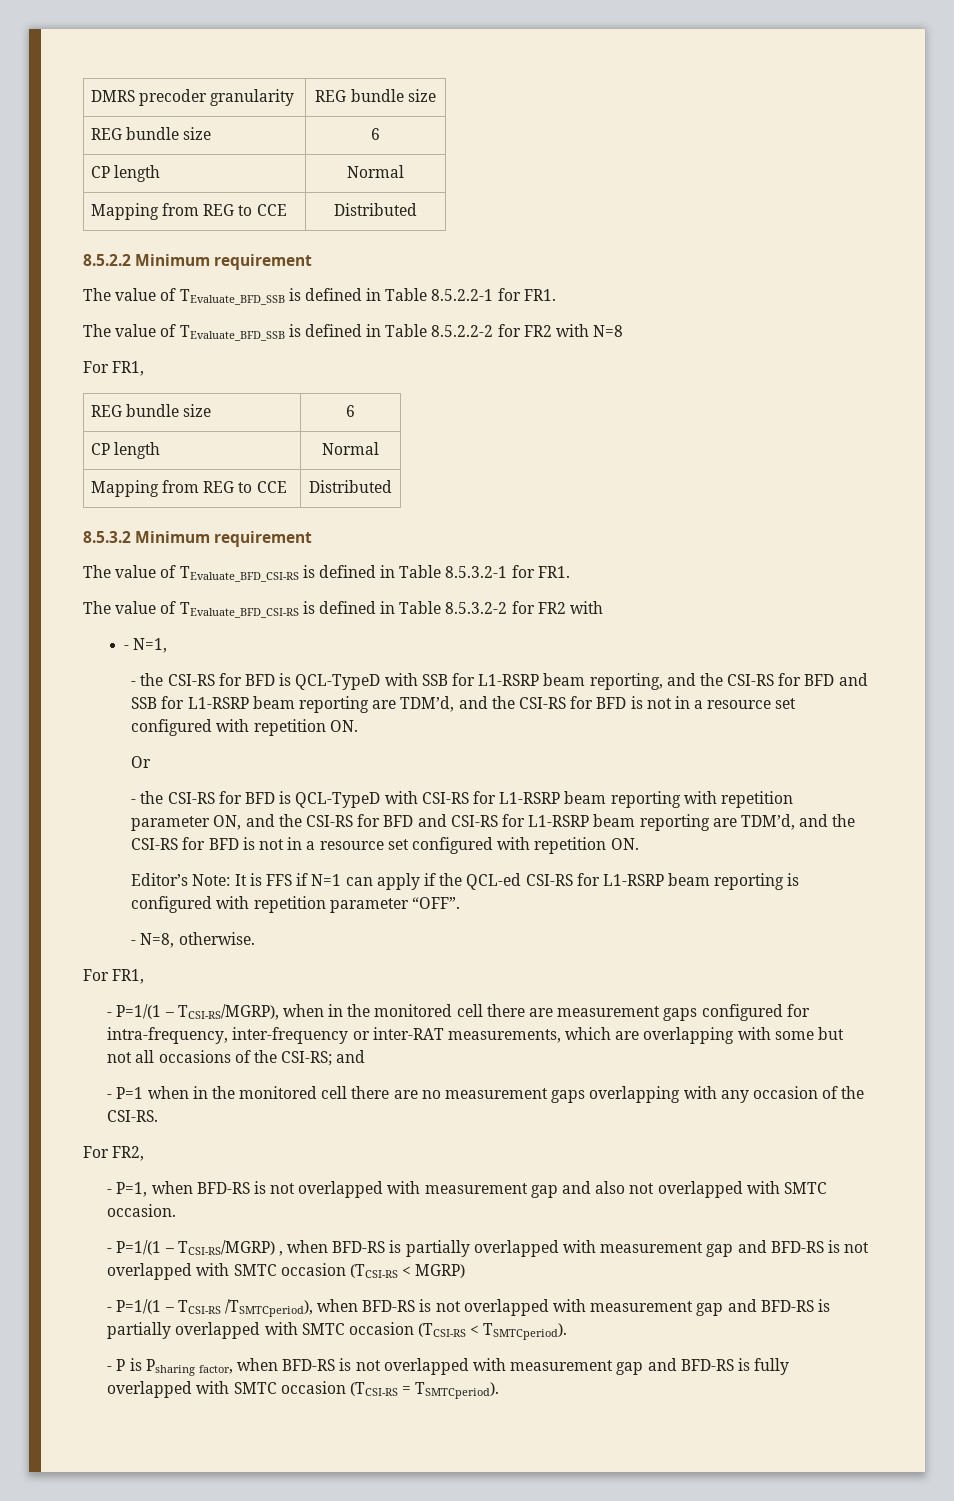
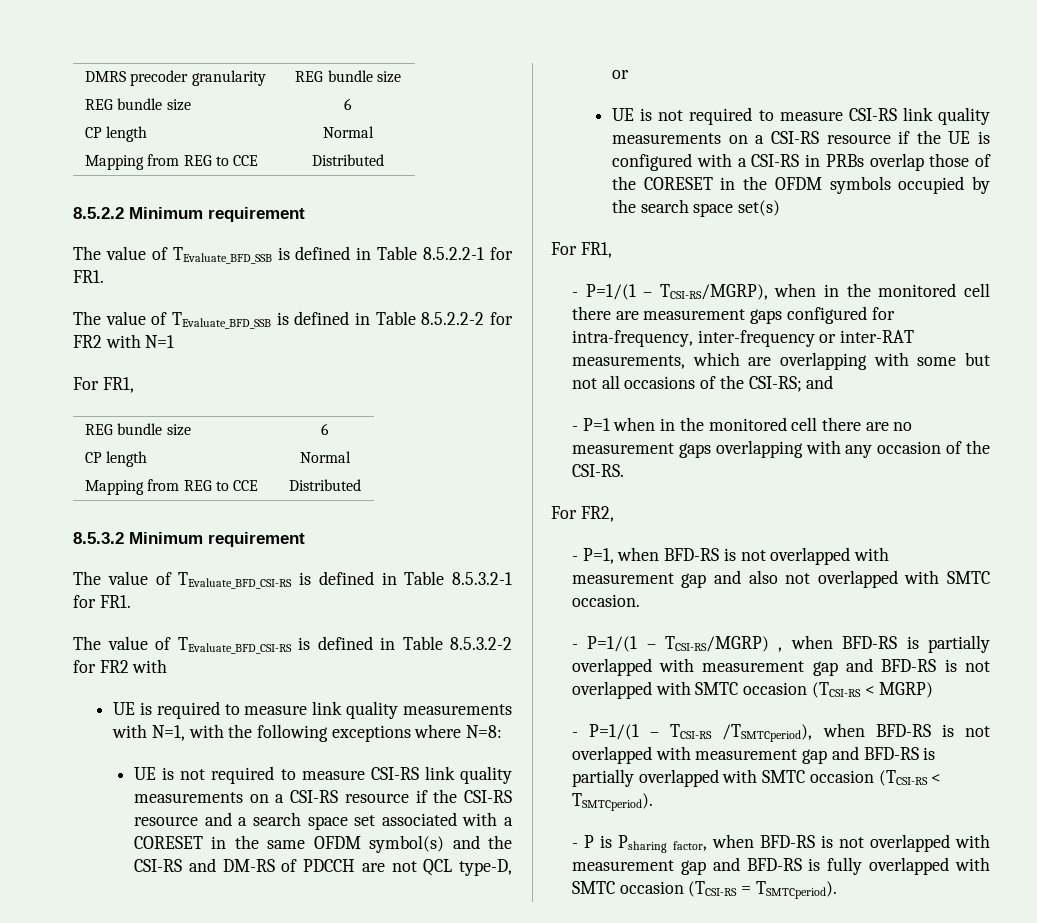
[593,325,624,337] N=8 -> [145,335,175,348] N=1
[124,638,168,653] [131,673,868,690] [131,696,797,713] [131,719,358,736] [131,756,152,768] [131,791,793,808] [131,814,856,831] [131,837,639,854] [131,873,800,890] [131,896,461,913] [131,932,255,948] - N=1, // - the CSI-RS for BFD is QCL-TypeD with SSB for L1-RSRP beam reporting, and the CSI-RS for BFD and SSB for L1-RSRP beam reporting are TDM’d, and the CSI-RS for BFD is not in a resource set configured with repetition ON. // Or // - the CSI-RS for BFD is QCL-TypeD with CSI-RS for L1-RSRP beam reporting with repetition parameter ON, and the CSI-RS for BFD and CSI-RS for L1-RSRP beam reporting are TDM’d, and the CSI-RS for BFD is not in a resource set configured with repetition ON. // Editor’s Note: It is FFS if N=1 can apply if the QCL-ed CSI-RS for L1-RSRP beam reporting is configured with repetition parameter “OFF”. // - N=8, otherwise. -> [113,701,512,719] [112,724,503,742] [134,766,512,784] [134,789,512,803] [134,812,513,830] [134,835,512,853] [134,858,512,876] [612,70,630,79] [612,107,990,125] [612,130,990,144] [612,153,991,171] [612,176,990,194] [612,199,781,217] UE is required to measure link quality measurements with N=1, with the following exceptions where N=8: // UE is not required to measure CSI-RS link quality measurements on a CSI-RS resource if the CSI-RS resource and a search space set associated with a CORESET in the same OFDM symbol(s) and the CSI-RS and DM-RS of PDCCH are not QCL type-D, or // UE is not required to measure CSI-RS link quality measurements on a CSI-RS resource if the UE is configured with a CSI-RS in PRBs overlap those of the CORESET in the OFDM symbols occupied by the search space set(s)

